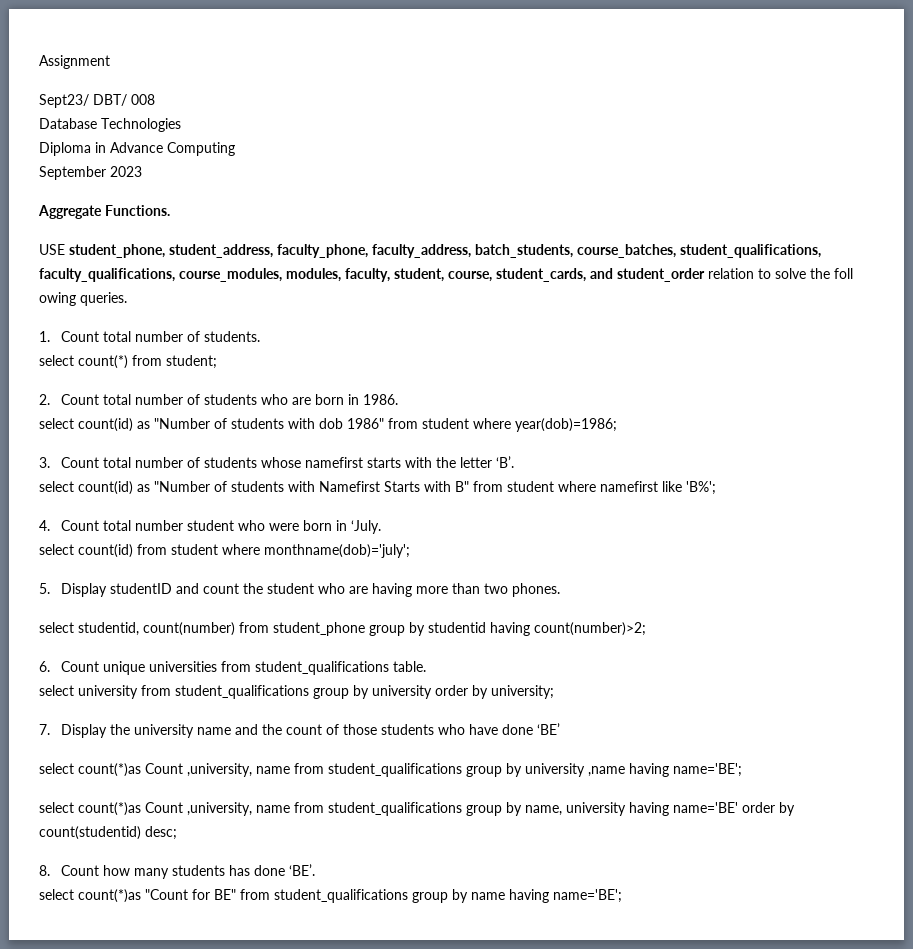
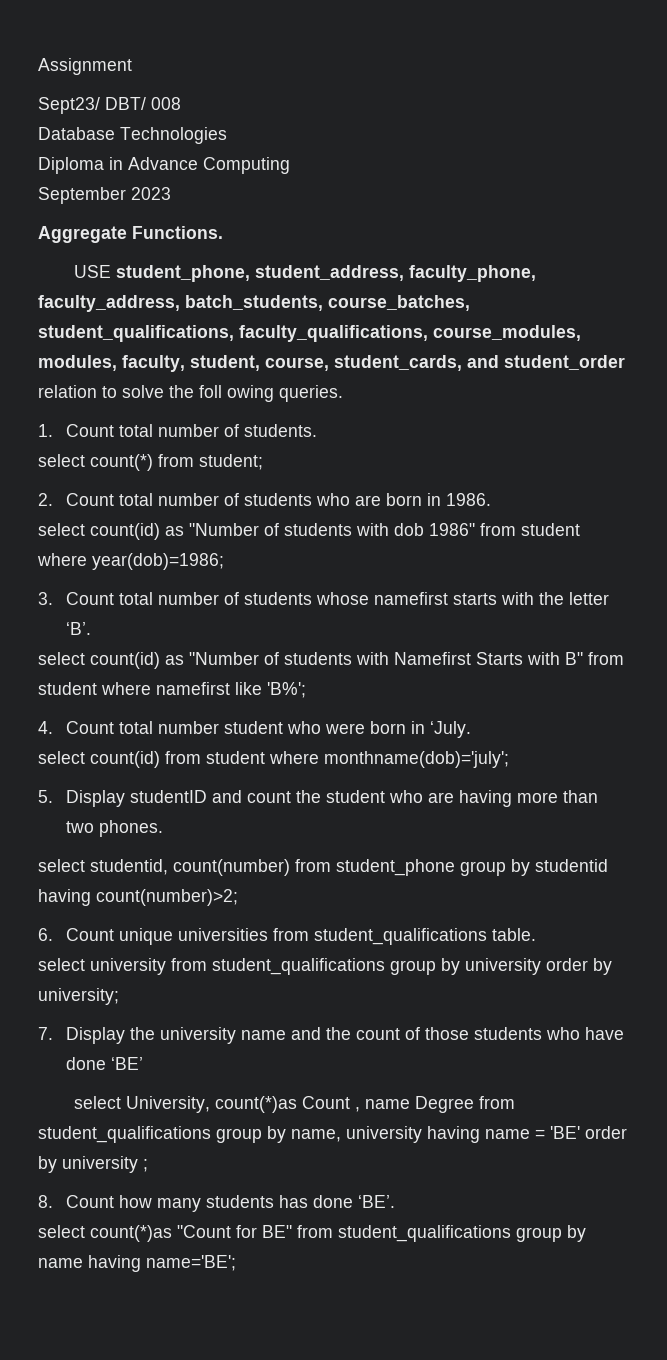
[78,763,742,777] [39,802,290,816] count(*)as Count ,university, name from student_qualifications group by university ,name having name='BE'; // select count(*)as Count ,university, name -> [126,1096,475,1113] University, count(*)as Count , name Degree
[673,802,795,816] [39,826,177,840] name='BE' order by count(studentid) desc; -> [485,1126,627,1139] [38,1156,148,1173] name = 'BE' order by university ;

